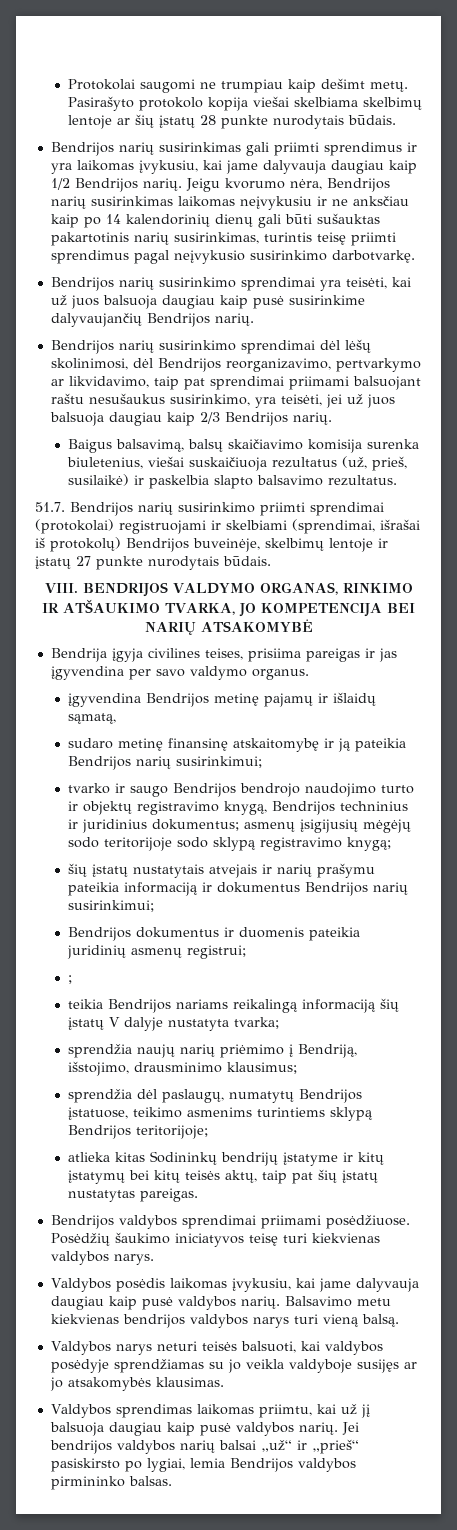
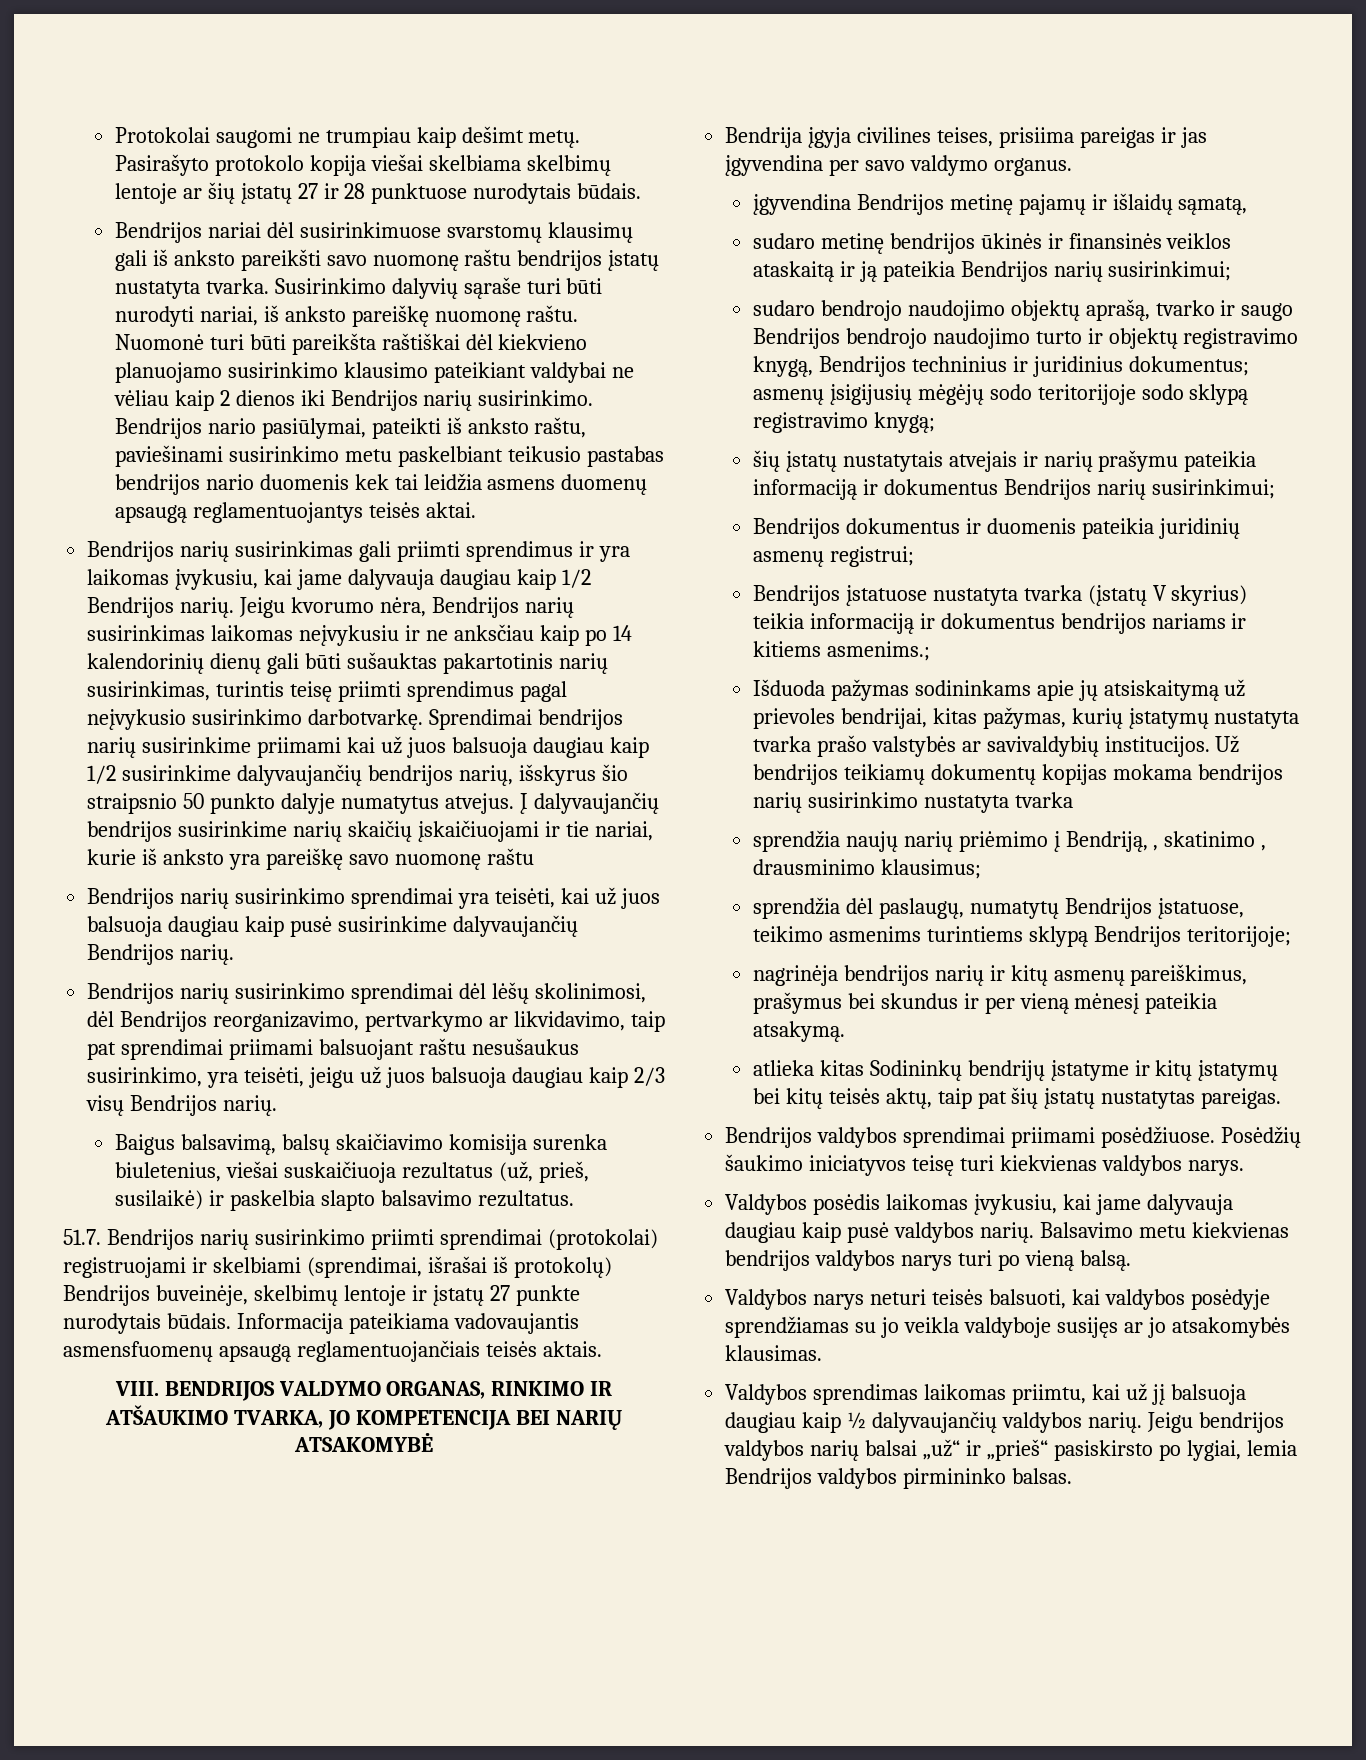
[199,115,396,129] 28 punkte nurodytais būdais. -> [297,183,642,204] [114,222,633,243] [114,249,660,271] [114,277,603,299] [114,305,579,327] [114,333,588,355] [114,362,634,383] [113,390,594,411] [114,417,587,439] [114,445,664,467] [114,473,648,495] [114,502,476,523] 27 ir 28 punktuose nurodytais būdais. // Bendrijos nariai dėl susirinkimuose svarstomų klausimų gali iš anksto pareikšti savo nuomonę raštu bendrijos įstatų nustatyta tvarka. Susirinkimo dalyvių sąraše turi būti nurodyti nariai, iš anksto pareiškę nuomonę raštu. Nuomonė turi būti pareikšta raštiškai dėl kiekvieno planuojamo susirinkimo klausimo pateikiant valdybai ne vėliau kaip 2 dienos iki Bendrijos narių susirinkimo. Bendrijos nario pasiūlymai, pateikti iš anksto raštu, paviešinami susirinkimo metu paskelbiant teikusio pastabas bendrijos nario duomenis kek tai leidžia asmens duomenų apsaugą reglamentuojantys teisės aktai.
(415, 256) none -> [429,709,623,730] [87,736,649,758] [87,764,628,786] [87,792,659,814] [87,820,653,842] [87,848,534,870] Sprendimai bendrijos narių susirinkime priimami kai už juos balsuoja daugiau kaip 1/2 susirinkime dalyvaujančių bendrijos narių, išskyrus šio straipsnio 50 punkto dalyje numatytus atvejus. Į dalyvaujančių bendrijos susirinkime narių skaičių įskaičiuojami ir tie nariai, kurie iš anksto yra pareiškę savo nuomonę raštu
[325,394,342,408] jei -> [309,1067,355,1088] jeigu
(220, 418) none -> [86,1095,125,1116] visų
(271, 561) none -> [236,1313,579,1334] [63,1340,602,1362] Informacija pateikiama vadovaujantis asmensfuomenų apsaugą reglamentuojančiais teisės aktais.
[167,738,319,752] finansinę atskaitomybę -> [889,233,1232,254] [752,261,834,282] bendrijos ūkinės ir finansinės veiklos ataskaitą
(262, 762) none -> [752,299,1150,321] sudaro bendrojo naudojimo objektų aprašą,
[67,975,72,984] [67,998,399,1013] [67,1017,279,1031] ; // teikia Bendrijos nariams reikalingą informaciją šių įstatų V dalyje nustatyta tvarka; -> [752,585,1248,606] [752,613,1247,634] [752,641,930,661] [752,679,1246,701] [752,707,1300,729] [752,735,1240,757] [752,764,1283,785] [752,792,1073,813] Bendrijos įstatuose nustatyta tvarka (įstatų V skyrius) teikia informaciją ir dokumentus bendrijos nariams ir kitiems asmenims.; // Išduoda pažymas sodininkams apie jų atsiskaitymą už prievoles bendrijai, kitas pažymas, kurių įstatymų nustatyta tvarka prašo valstybės ar savivaldybių institucijos. Už bendrijos teikiamų dokumentų kopijas mokama bendrijos narių susirinkimo nustatyta tvarka
[67,1061,129,1076] išstojimo, -> [1153,831,1267,851] , skatinimo ,
(208, 1132) none -> [752,964,1248,986] [752,992,1218,1014] [752,1021,845,1042] // nagrinėja bendrijos narių ir kitų asmenų pareiškimus, prašymus bei skundus ir per vieną mėnesį pateikia atsakymą.
(318, 1319) none -> [997,1254,1020,1271] po
[199,1422,359,1436] pusė valdybos narių. Jei -> [847,1411,1193,1433] ½ dalyvaujančių valdybos narių. Jeigu

